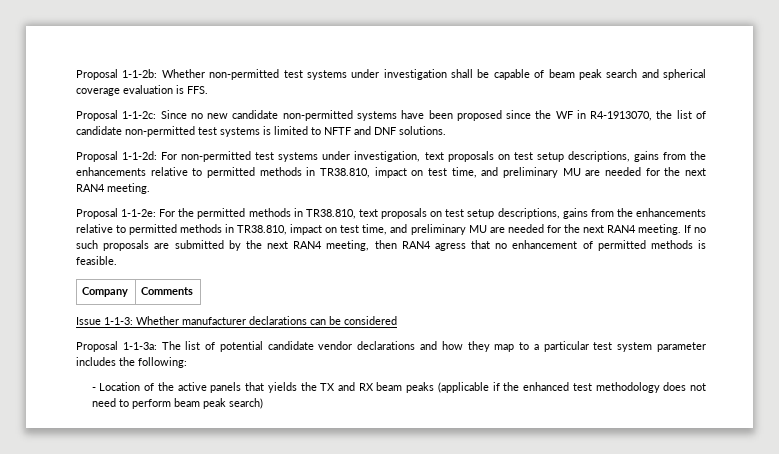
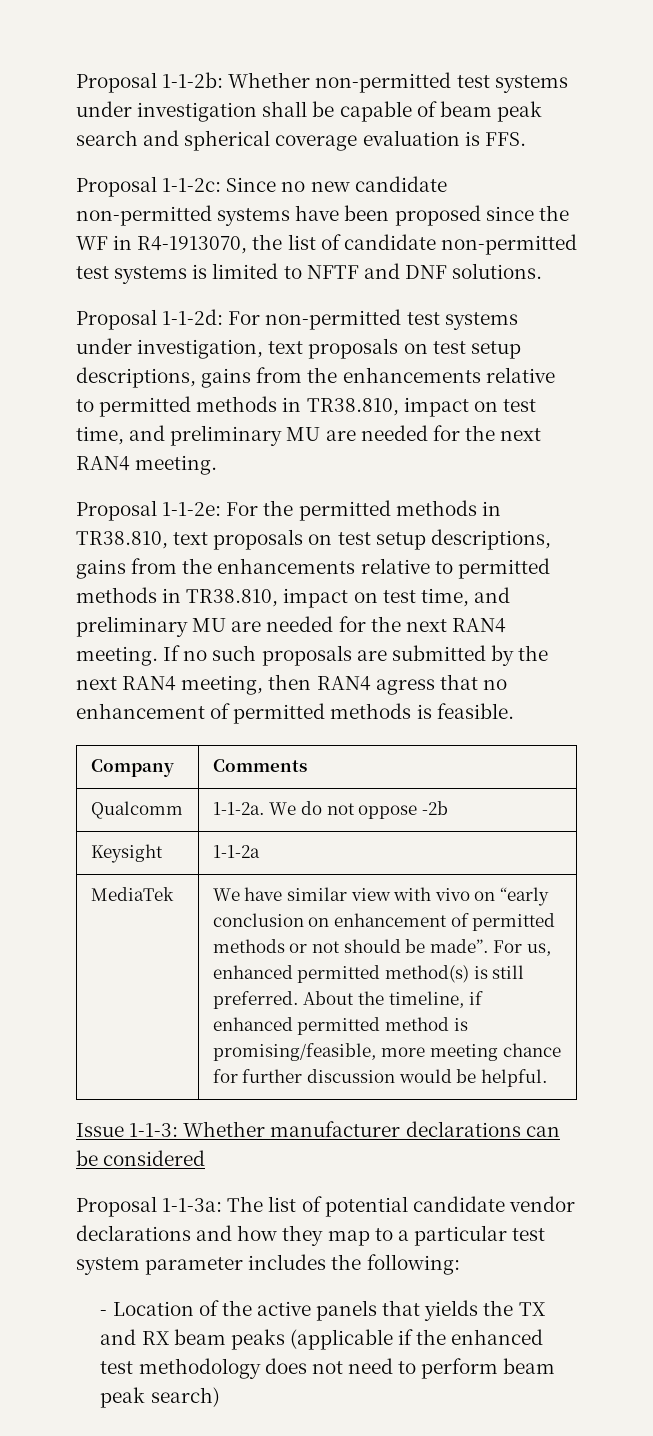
(194, 291) none -> [90,801,183,819] [212,801,448,819] [90,844,163,863] [212,845,260,858] [90,887,174,901] [212,887,549,906] [212,913,556,931] [212,939,552,956] [212,965,525,983] [212,991,484,1009] [212,1017,468,1035] [212,1043,561,1061] [212,1069,548,1087] // Qualcomm | 1-1-2a. We do not oppose -2b // Keysight | 1-1-2a // MediaTek | We have similar view with vivo on “early conclusion on enhancement of permitted methods or not should be made”. For us, enhanced permitted method(s) is still preferred. About the timeline, if enhanced permitted method is promising/feasible, more meeting chance for further discussion would be helpful.

